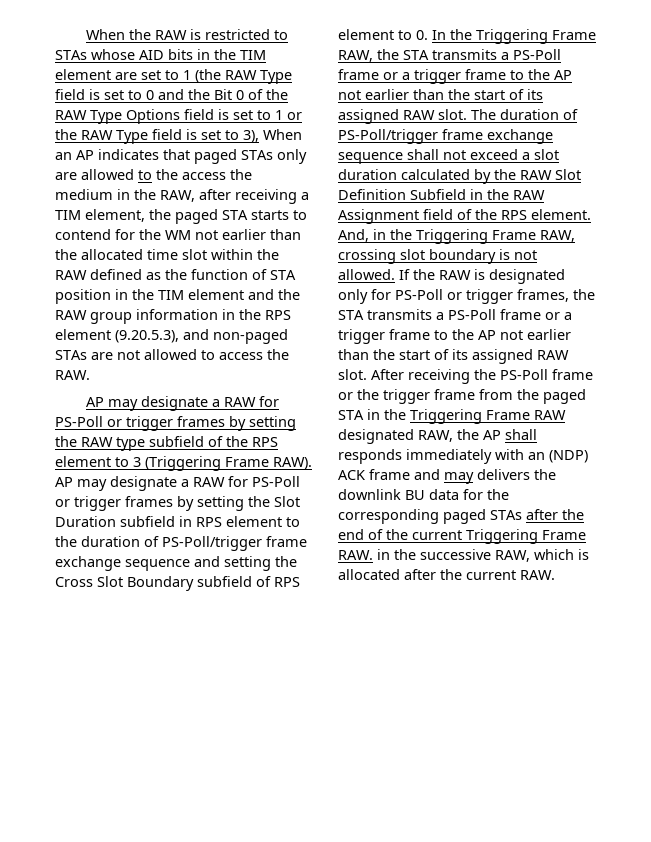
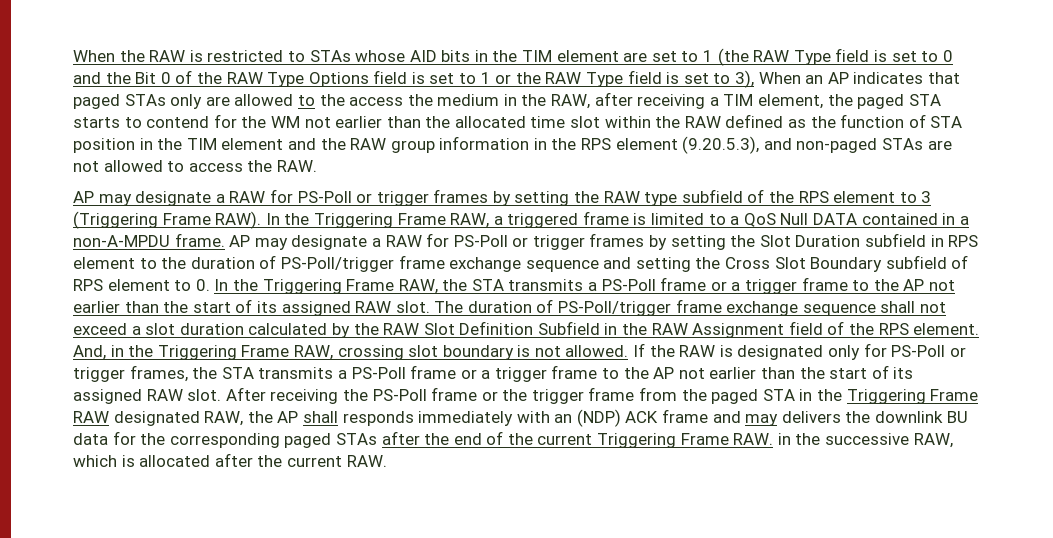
(312, 463) none -> [265,211,969,228] [73,233,225,247] In the Triggering Frame RAW, a triggered frame is limited to a QoS Null DATA contained in a non-A-MPDU frame.

